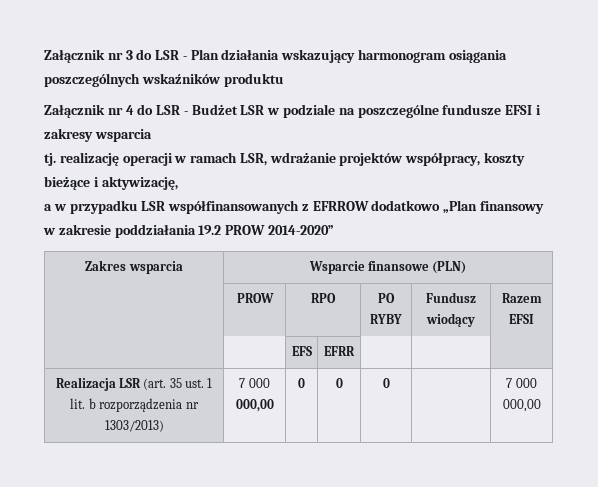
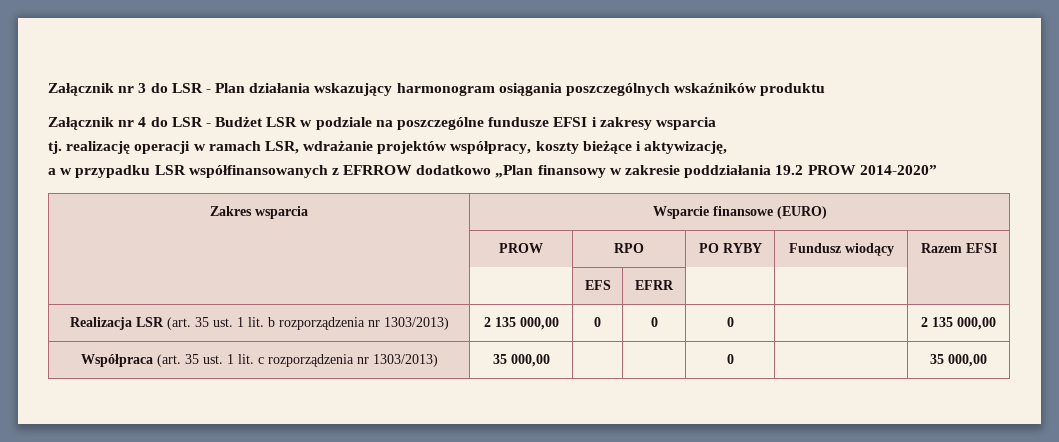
[432,261,467,274] (PLN) -> [776,206,827,219] (EURO)
[239,378,270,388] 7 000 -> [483,317,516,327] 2 135
[506,378,537,388] [502,399,541,412] 7 000 000,00 -> [921,317,996,330] [80,354,438,367] [492,354,550,367] [726,354,734,364] [930,354,987,367] 2 135 000,00 // Współpraca (art. 35 ust. 1 lit. c rozporządzenia nr 1303/2013) | 35 000,00 | | | 0 | | 35 000,00

